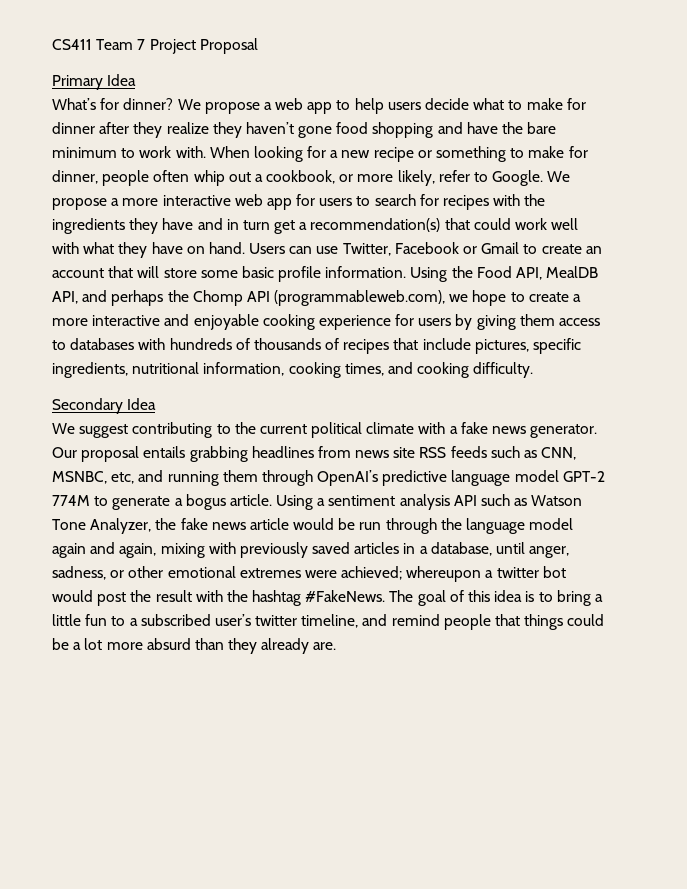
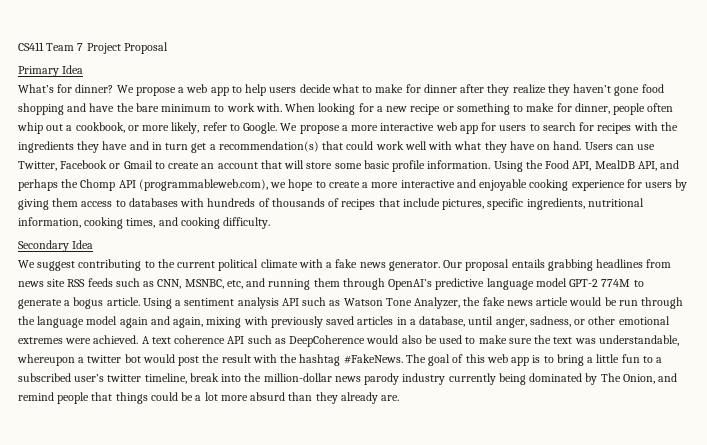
[341,566,403,580] achieved; -> [93,335,679,347] achieved. A text coherence API such as DeepCoherence would also be used to make sure the text was understandable,
[494,590,523,602] idea -> [486,354,530,366] web app
(359, 621) none -> [189,373,655,385] break into the million-dollar news parody industry currently being dominated by The Onion,

